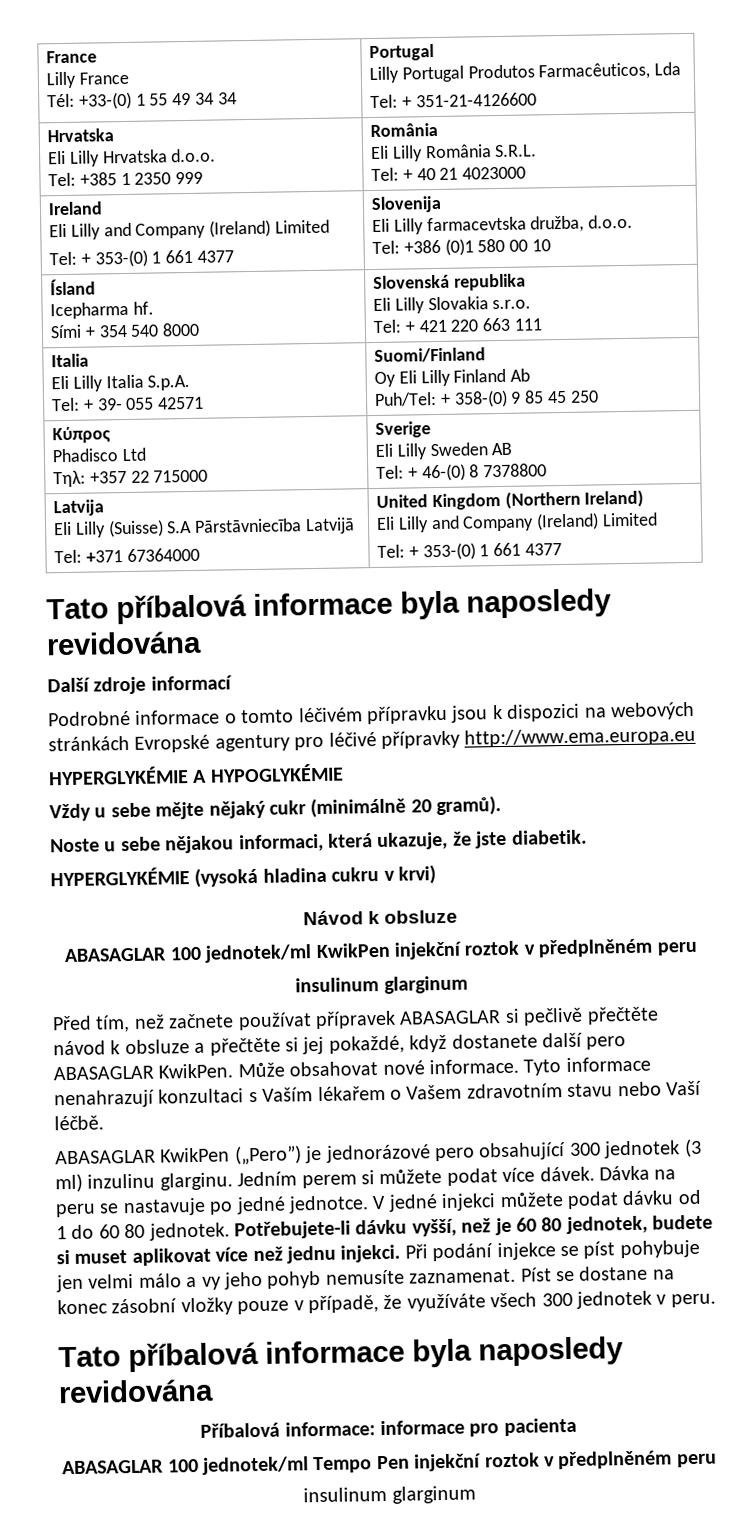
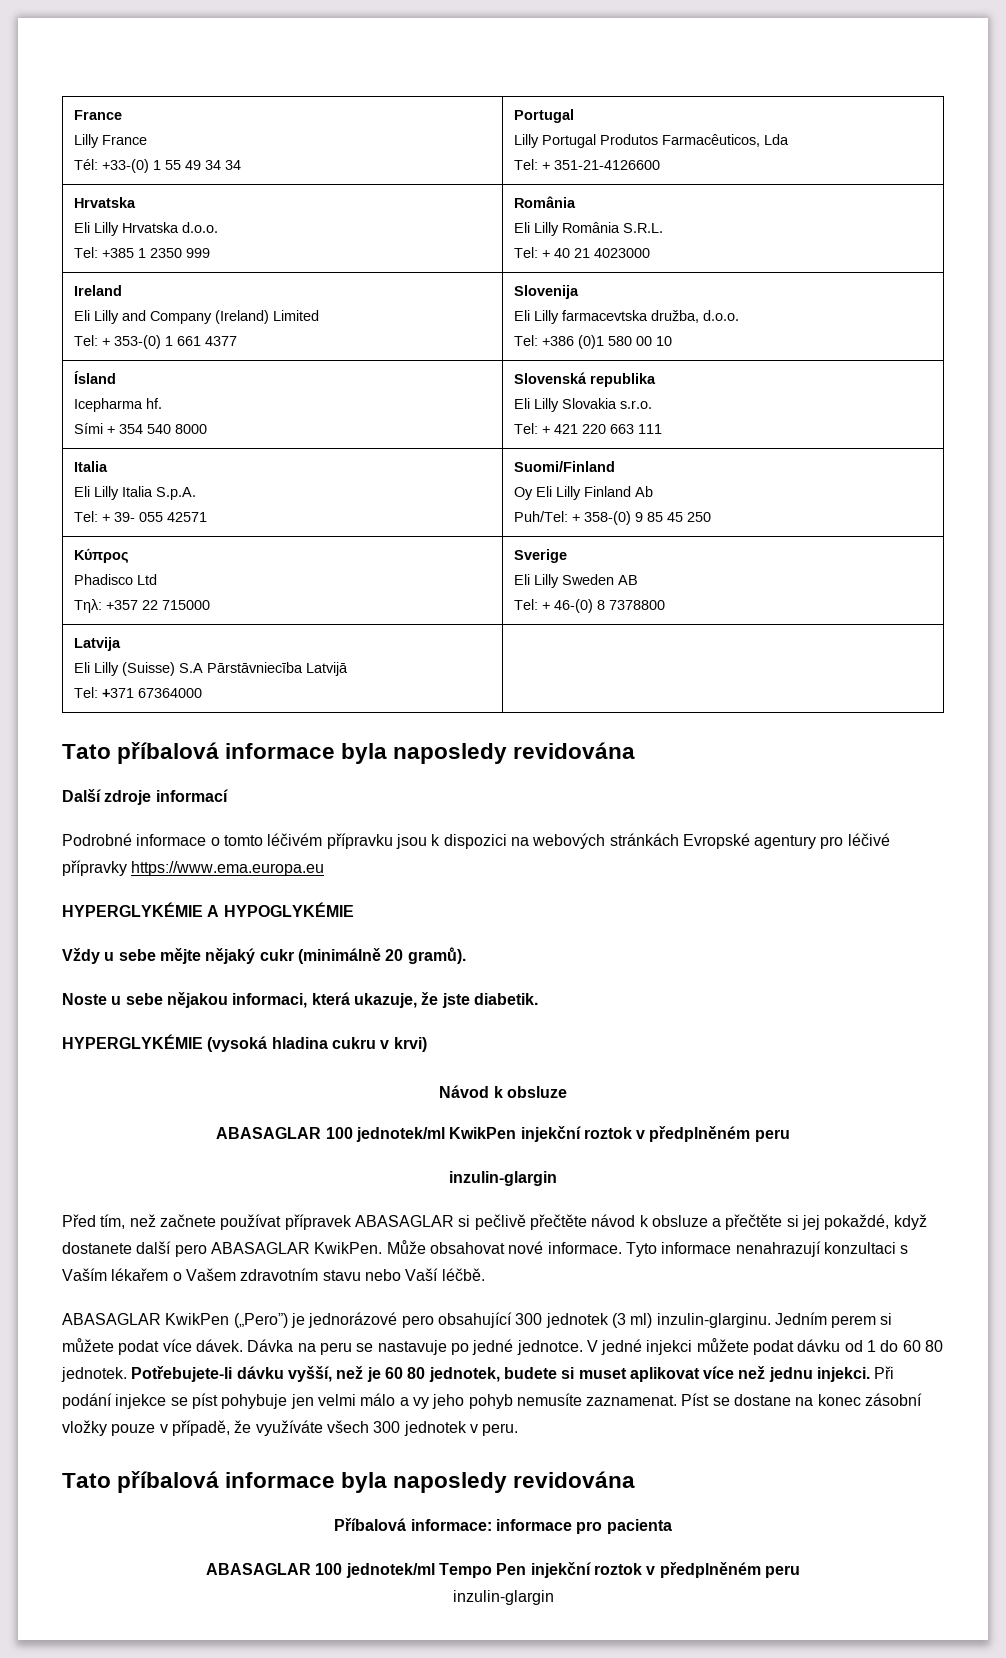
[375,489,645,511] [375,512,659,533] [376,542,563,561] United Kingdom (Northern Ireland) // Eli Lilly and Company (Ireland) Limited // Tel: + 353-(0) 1 661 4377 -> (203, 693) none
[464,726,697,748] http://www.ema.europa.eu -> [131,861,325,876] https://www.ema.europa.eu
[295,975,468,994] insulinum glarginum -> [449,1171,557,1186] inzulin-glargin
[87,1172,233,1191] inzulinu glarginu. -> [656,1313,771,1328] inzulin-glarginu.
[303,1485,476,1504] insulinum glarginum -> [452,1590,554,1605] inzulin-glargin

